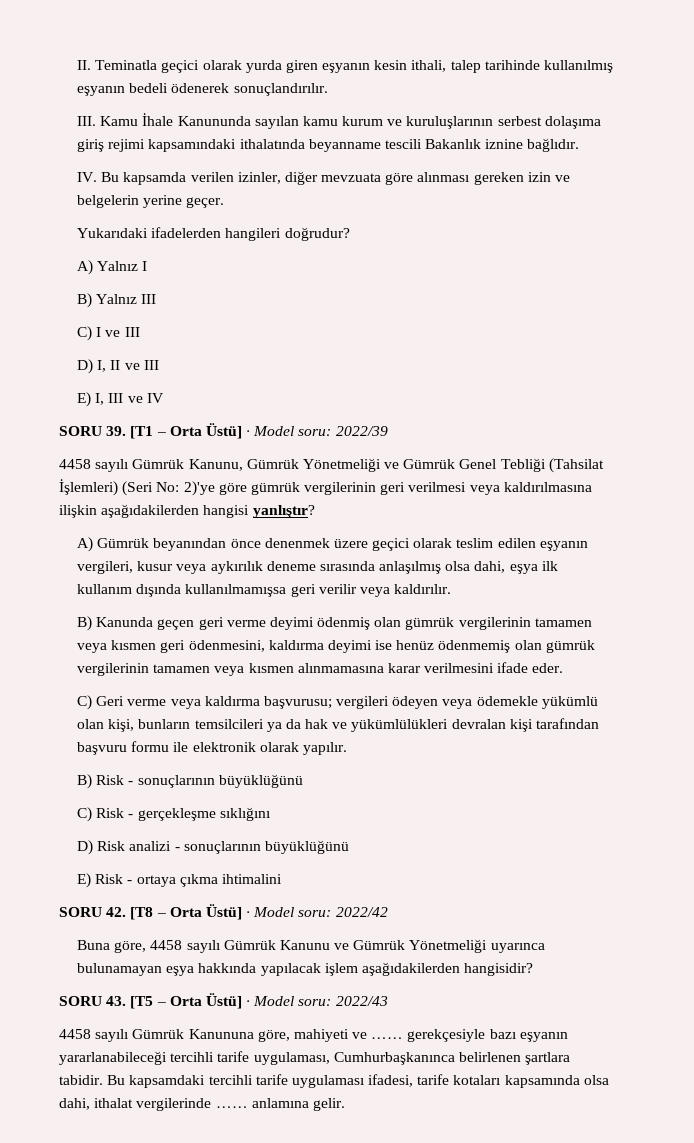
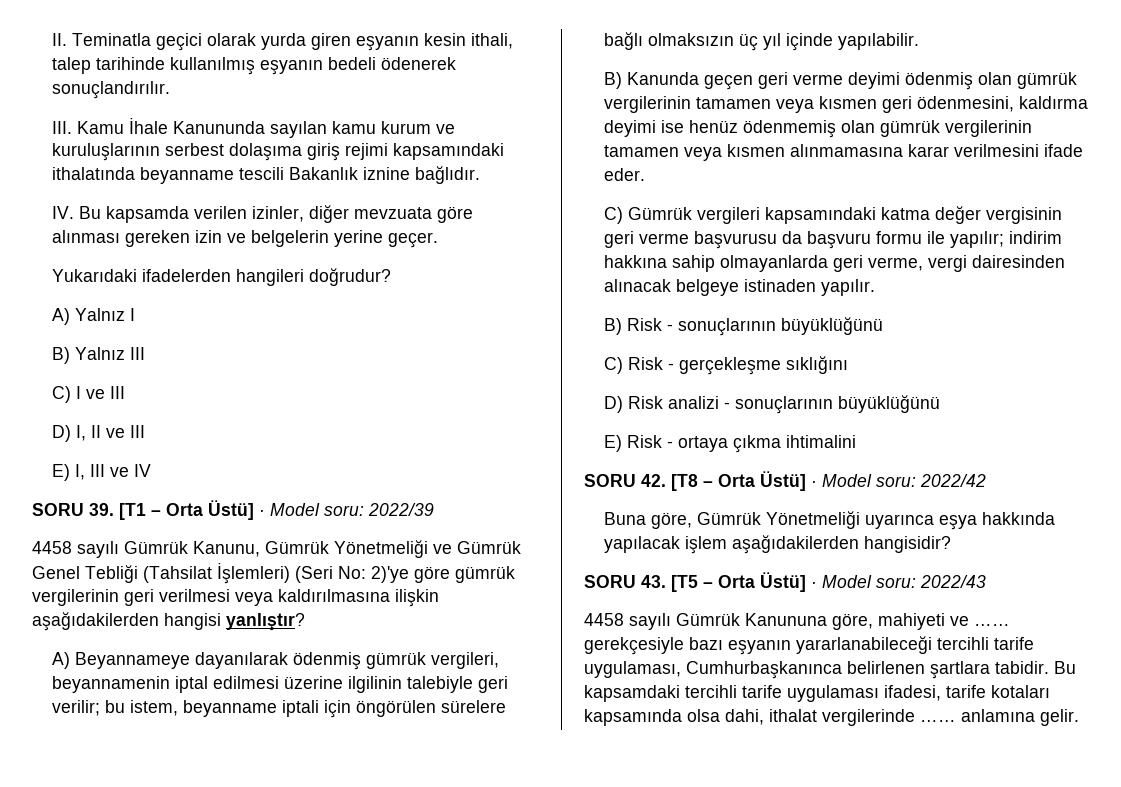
[97,538,588,551] [76,561,558,574] [76,584,452,597] Gümrük beyanından önce denenmek üzere geçici olarak teslim edilen eşyanın vergileri, kusur veya aykırılık deneme sırasında anlaşılmış olsa dahi, eşya ilk kullanım dışında kullanılmamışsa geri verilir veya kaldırılır. -> [74,652,499,670] [51,676,508,693] [51,700,506,718] [603,32,919,51] Beyannameye dayanılarak ödenmiş gümrük vergileri, beyannamenin iptal edilmesi üzerine ilgilinin talebiyle geri verilir; bu istem, beyanname iptali için öngörülen sürelere bağlı olmaksızın üç yıl içinde yapılabilir.
[96,696,598,709] [76,718,600,732] [76,741,299,755] Geri verme veya kaldırma başvurusu; vergileri ödeyen veya ödemekle yükümlü olan kişi, bunların temsilcileri ya da hak ve yükümlülükleri devralan kişi tarafından başvuru formu ile elektronik olarak -> [627,206,1062,224] [603,231,1062,249] [603,255,1065,272] [603,279,816,296] Gümrük vergileri kapsamındaki katma değer vergisinin geri verme başvurusu da başvuru formu ile yapılır; indirim hakkına sahip olmayanlarda geri verme, vergi dairesinden alınacak belgeye istinaden
[150,940,350,953] 4458 sayılı Gümrük Kanunu ve -> (692, 520) none
[76,963,162,976] bulunamayan -> (934, 521) none

